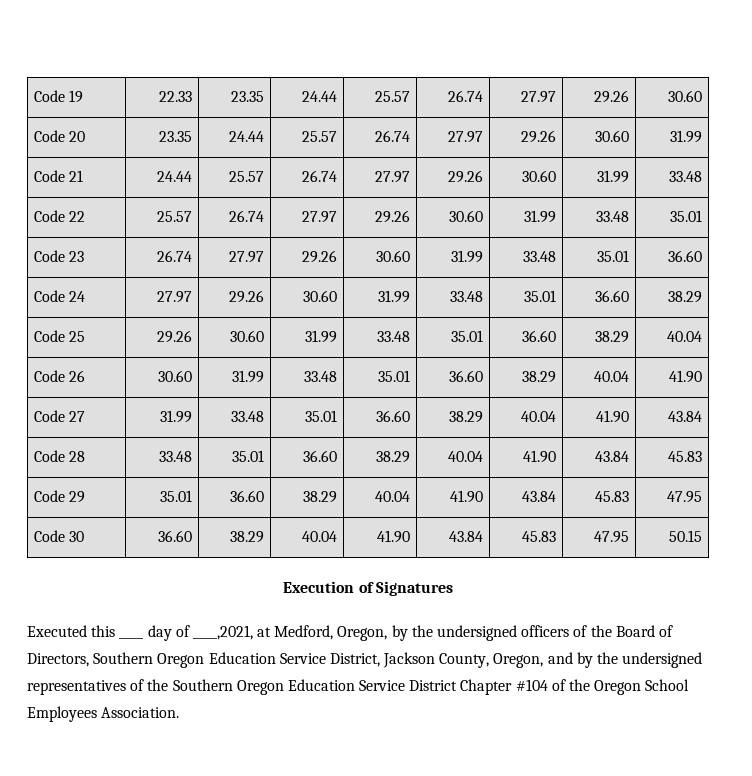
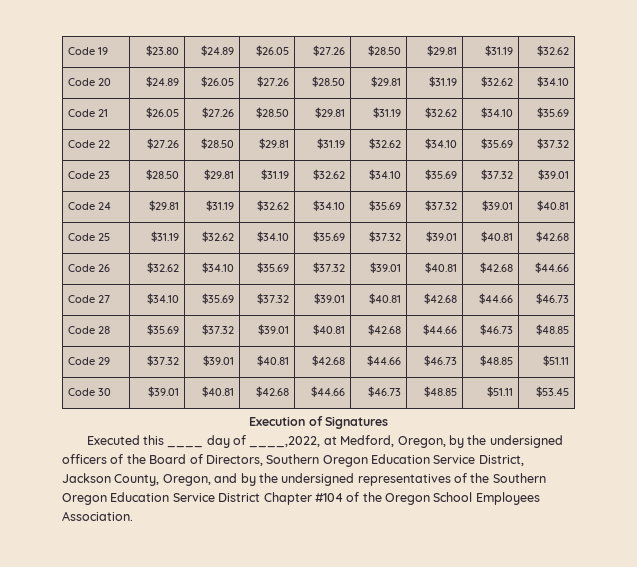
[159,91,193,102] [231,91,265,102] [302,91,338,102] [375,91,411,102] [448,90,484,102] [521,91,557,103] [594,90,630,103] [668,90,703,102] [33,130,86,142] [159,131,193,142] [229,131,265,142] [302,131,338,142] [375,130,411,142] [448,131,484,143] [521,130,557,143] [595,130,630,142] [670,130,703,143] [33,170,84,182] [157,171,193,182] [229,171,265,182] [302,170,338,182] [375,171,411,183] [448,170,484,183] [522,170,557,182] [597,170,630,183] [669,171,703,182] [33,210,86,222] [157,211,193,222] [229,210,265,222] [302,211,338,223] [375,210,411,223] [449,210,484,222] [524,210,557,223] [596,211,630,222] [670,210,703,222] [33,250,85,262] [157,250,193,262] [229,251,265,263] [302,250,338,263] [376,250,411,262] [451,250,484,263] [523,251,557,262] [597,250,630,262] [668,250,703,262] [33,290,86,302] [157,291,193,303] [229,290,265,303] [303,290,338,302] [378,290,411,303] [450,291,484,302] [524,290,557,302] [595,290,630,302] [668,291,703,303] [33,330,86,342] [157,330,193,343] [230,330,265,342] [305,330,338,343] [377,331,411,342] [451,330,484,342] [522,330,557,342] [595,331,630,343] [667,331,703,342] [33,370,86,382] [158,370,193,382] [232,370,265,383] [304,371,338,382] [378,370,411,382] [449,370,484,382] [522,371,557,383] [594,371,630,382] [669,370,703,383] [33,410,86,422] [160,410,193,423] [231,411,265,422] [305,410,338,422] [376,410,411,422] [449,411,484,423] [521,411,557,422] [596,410,630,423] [668,411,703,422] [33,450,86,462] [159,451,193,462] [232,450,265,462] [303,450,338,462] [376,451,411,463] [448,451,484,462] [523,450,557,463] [595,451,630,462] [668,451,703,462] [33,490,86,503] [160,490,193,502] [230,490,265,502] [303,491,338,503] [375,491,411,502] [450,490,484,503] [522,491,557,502] [595,491,630,502] [667,491,703,503] [33,530,85,542] [158,530,193,542] [230,531,265,543] [302,531,338,542] [377,530,411,543] [449,531,484,542] [522,531,557,542] [594,531,630,543] [669,530,703,542] 22.33 | 23.35 | 24.44 | 25.57 | 26.74 | 27.97 | 29.26 | 30.60 // Code 20 | 23.35 | 24.44 | 25.57 | 26.74 | 27.97 | 29.26 | 30.60 | 31.99 // Code 21 | 24.44 | 25.57 | 26.74 | 27.97 | 29.26 | 30.60 | 31.99 | 33.48 // Code 22 | 25.57 | 26.74 | 27.97 | 29.26 | 30.60 | 31.99 | 33.48 | 35.01 // Code 23 | 26.74 | 27.97 | 29.26 | 30.60 | 31.99 | 33.48 | 35.01 | 36.60 // Code 24 | 27.97 | 29.26 | 30.60 | 31.99 | 33.48 | 35.01 | 36.60 | 38.29 // Code 25 | 29.26 | 30.60 | 31.99 | 33.48 | 35.01 | 36.60 | 38.29 | 40.04 // Code 26 | 30.60 | 31.99 | 33.48 | 35.01 | 36.60 | 38.29 | 40.04 | 41.90 // Code 27 | 31.99 | 33.48 | 35.01 | 36.60 | 38.29 | 40.04 | 41.90 | 43.84 // Code 28 | 33.48 | 35.01 | 36.60 | 38.29 | 40.04 | 41.90 | 43.84 | 45.83 // Code 29 | 35.01 | 36.60 | 38.29 | 40.04 | 41.90 | 43.84 | 45.83 | 47.95 // Code 30 | 36.60 | 38.29 | 40.04 | 41.90 | 43.84 | 45.83 | 47.95 | 50.15 -> [145,45,179,56] [200,45,234,56] [255,45,289,56] [312,45,345,56] [367,45,401,56] [426,45,457,56] [484,45,513,56] [536,45,569,56] [68,78,112,86] [145,76,179,87] [200,76,234,87] [256,76,289,87] [311,76,345,87] [370,76,401,87] [428,76,457,87] [480,76,513,87] [536,76,569,87] [68,109,109,117] [145,107,179,118] [201,107,234,118] [255,107,289,118] [314,107,345,118] [372,107,401,118] [424,107,457,118] [480,107,513,118] [536,107,569,118] [68,140,111,148] [146,138,179,149] [200,138,234,149] [258,138,289,149] [316,138,345,149] [368,138,401,149] [424,138,457,149] [480,138,513,149] [536,138,569,149] [68,171,111,179] [145,169,179,180] [203,169,234,180] [260,169,289,180] [312,169,345,180] [368,169,401,180] [424,169,457,180] [480,169,513,180] [537,169,569,180] [68,202,112,210] [148,200,179,211] [205,200,234,211] [256,200,289,211] [312,200,345,211] [368,200,401,211] [424,200,457,211] [481,200,513,211] [536,200,569,211] [68,233,111,241] [150,231,179,242] [201,231,234,242] [256,231,289,242] [312,231,345,242] [368,231,401,242] [425,231,457,242] [480,231,513,242] [535,231,569,242] [68,264,111,272] [146,262,179,273] [201,262,234,273] [256,262,289,273] [312,262,345,273] [369,262,401,273] [424,262,457,273] [479,262,513,273] [534,262,569,273] [68,295,111,303] [146,293,179,304] [201,293,234,304] [256,293,289,304] [313,293,345,304] [368,293,401,304] [423,293,457,304] [478,293,513,304] [535,293,569,304] [68,326,111,334] [146,324,179,335] [201,324,234,335] [257,324,289,335] [312,324,345,335] [367,324,401,335] [422,324,457,335] [479,324,513,335] [535,324,569,335] [68,357,111,365] [146,355,179,366] [202,355,234,366] [256,355,289,366] [311,355,345,366] [366,355,401,366] [423,355,457,366] [479,355,513,366] [542,355,569,366] [68,388,112,396] [147,386,179,397] [201,386,234,397] [255,386,289,397] [310,386,345,397] [367,386,401,397] [423,386,457,397] [486,386,513,397] [535,386,569,397] $23.80 | $24.89 | $26.05 | $27.26 | $28.50 | $29.81 | $31.19 | $32.62 // Code 20 | $24.89 | $26.05 | $27.26 | $28.50 | $29.81 | $31.19 | $32.62 | $34.10 // Code 21 | $26.05 | $27.26 | $28.50 | $29.81 | $31.19 | $32.62 | $34.10 | $35.69 // Code 22 | $27.26 | $28.50 | $29.81 | $31.19 | $32.62 | $34.10 | $35.69 | $37.32 // Code 23 | $28.50 | $29.81 | $31.19 | $32.62 | $34.10 | $35.69 | $37.32 | $39.01 // Code 24 | $29.81 | $31.19 | $32.62 | $34.10 | $35.69 | $37.32 | $39.01 | $40.81 // Code 25 | $31.19 | $32.62 | $34.10 | $35.69 | $37.32 | $39.01 | $40.81 | $42.68 // Code 26 | $32.62 | $34.10 | $35.69 | $37.32 | $39.01 | $40.81 | $42.68 | $44.66 // Code 27 | $34.10 | $35.69 | $37.32 | $39.01 | $40.81 | $42.68 | $44.66 | $46.73 // Code 28 | $35.69 | $37.32 | $39.01 | $40.81 | $42.68 | $44.66 | $46.73 | $48.85 // Code 29 | $37.32 | $39.01 | $40.81 | $42.68 | $44.66 | $46.73 | $48.85 | $51.11 // Code 30 | $39.01 | $40.81 | $42.68 | $44.66 | $46.73 | $48.85 | $51.11 | $53.45
[192,625,253,640] ____,2021, -> [249,436,321,448] ____,2022,

